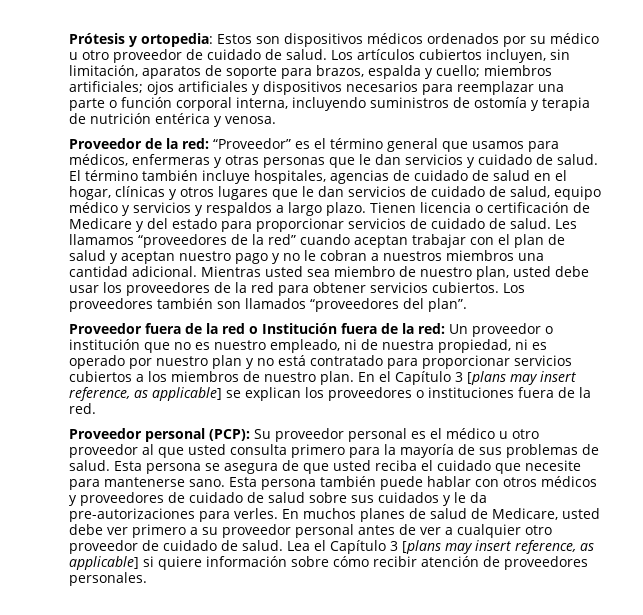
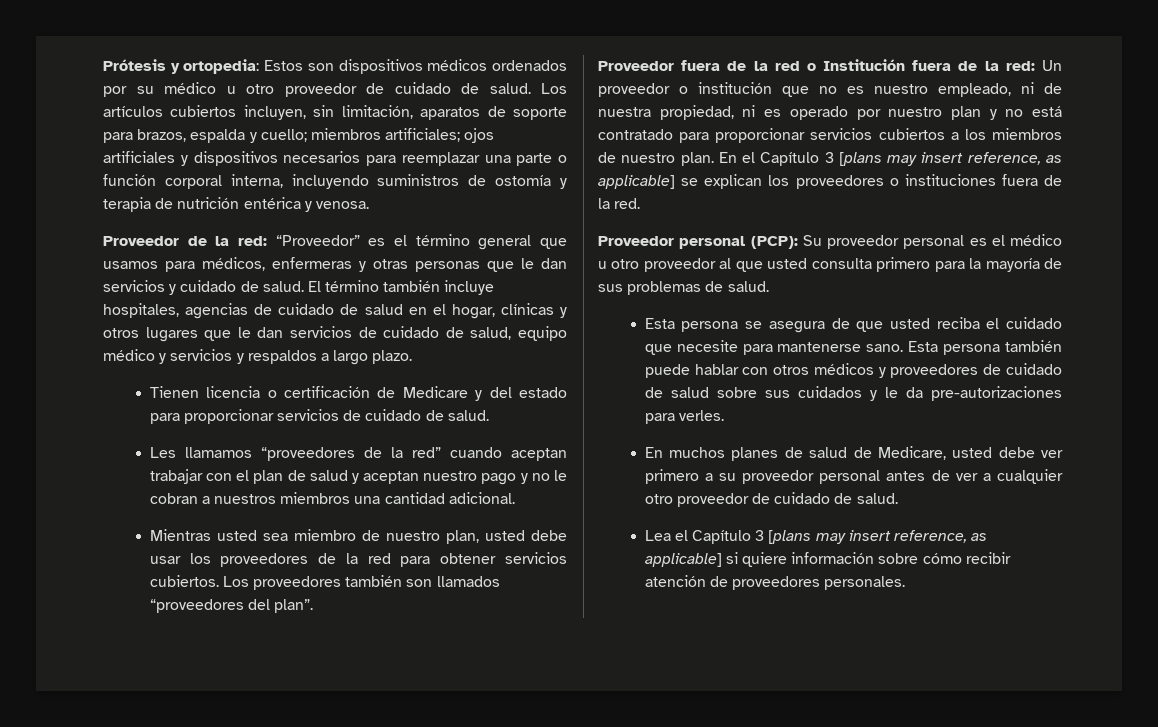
(366, 209) none -> (413, 357) //
(551, 223) none -> (489, 415) //
(197, 271) none -> (515, 498) //
(110, 465) none -> (769, 286) //
(278, 513) none -> (724, 415) //
(283, 545) none -> (898, 498) //

